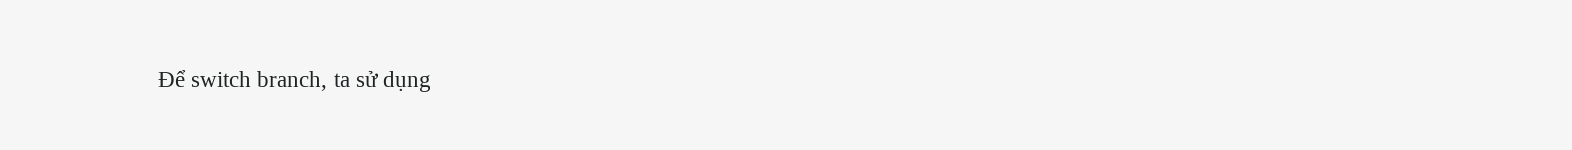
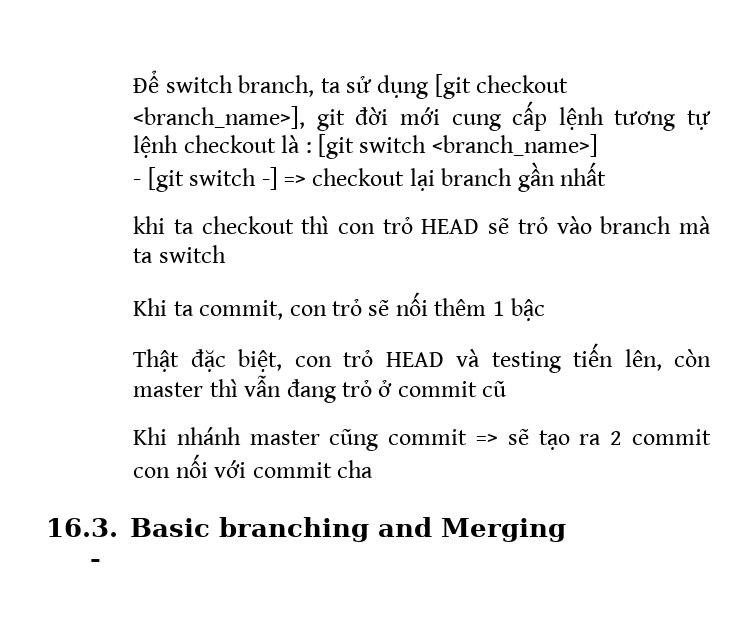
(431, 81) none -> [434,74,569,99] [133,101,711,131] [133,134,598,159] [133,162,607,192] [133,216,711,234] [133,245,226,263] [133,292,546,321] [133,343,711,373] [133,375,507,403] [133,427,711,451] [133,454,373,478] [46,517,566,542] [89,559,101,568] [git checkout <branch_name>], git đời mới cung cấp lệnh tương tự lệnh checkout là : [git switch <branch_name>] // - [git switch -] => checkout lại branch gần nhất // khi ta checkout thì con trỏ HEAD sẽ trỏ vào branch mà ta switch // Khi ta commit, con trỏ sẽ nối thêm 1 bậc // Thật đặc biệt, con trỏ HEAD và testing tiến lên, còn master thì vẫn đang trỏ ở commit cũ // Khi nhánh master cũng commit => sẽ tạo ra 2 commit con nối với commit cha // 16.3. Basic branching and Merging // -

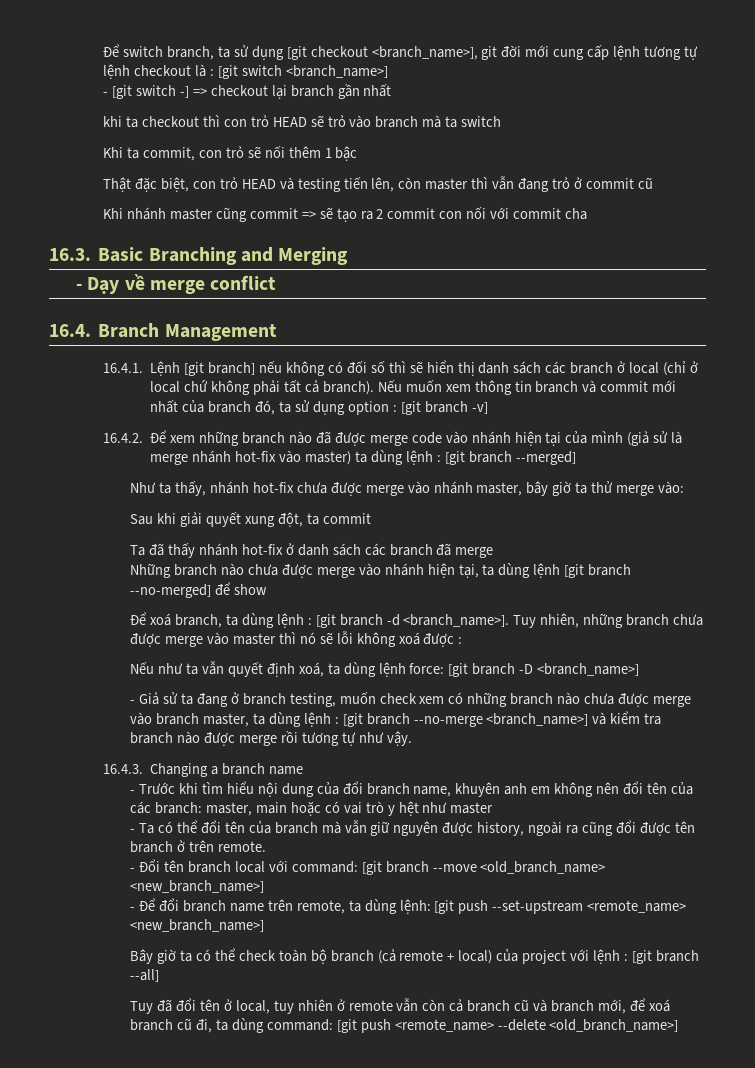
[219,517,369,542] branching -> [148,247,237,265] Branching
(101, 563) none -> [87,274,277,295] [49,323,277,341] [103,360,698,376] [150,380,677,395] [150,400,488,415] [103,430,682,446] [150,450,576,465] [130,481,684,496] [130,512,371,527] [130,543,494,558] [130,563,632,578] [130,582,268,598] [130,612,704,628] [130,631,463,647] [130,661,640,677] [130,692,691,707] [130,711,662,727] [130,731,412,746] [103,763,304,777] [130,781,693,797] [130,801,494,816] [130,820,695,836] [130,840,267,853] [130,859,606,875] [130,880,265,893] [130,898,687,914] [130,919,265,932] [130,948,699,964] [130,969,160,982] [130,998,670,1014] [130,1018,679,1033] Dạy về merge conflict // 16.4. Branch Management // 16.4.1. Lệnh [git branch] nếu không có đối số thì sẽ hiển thị danh sách các branch ở local (chỉ ở local chứ không phải tất cả branch). Nếu muốn xem thông tin branch và commit mới nhất của branch đó, ta sử dụng option : [git branch -v] // 16.4.2. Để xem những branch nào đã được merge code vào nhánh hiện tại của mình (giả sử là merge nhánh hot-fix vào master) ta dùng lệnh : [git branch --merged] // Như ta thấy, nhánh hot-fix chưa được merge vào nhánh master, bây giờ ta thử merge vào: // Sau khi giải quyết xung đột, ta commit // Ta đã thấy nhánh hot-fix ở danh sách các branch đã merge // Những branch nào chưa được merge vào nhánh hiện tại, ta dùng lệnh [git branch --no-merged] để show // Để xoá branch, ta dùng lệnh : [git branch -d <branch_name>]. Tuy nhiên, những branch chưa được merge vào master thì nó sẽ lỗi không xoá được : // Nếu như ta vẫn quyết định xoá, ta dùng lệnh force: [git branch -D <branch_name>] // - Giả sử ta đang ở branch testing, muốn check xem có những branch nào chưa được merge vào branch master, ta dùng lệnh : [git branch --no-merge <branch_name>] và kiểm tra branch nào được merge rồi tương tự như vậy. // 16.4.3. Changing a branch name // - Trước khi tìm hiểu nội dung của đổi branch name, khuyên anh em không nên đổi tên của các branch: master, main hoặc có vai trò y hệt như master // - Ta có thể đổi tên của branch mà vẫn giữ nguyên được history, ngoài ra cũng đổi được tên branch ở trên remote. // - Đổi tên branch local với command: [git branch --move <old_branch_name> <new_branch_name>] // - Để đổi branch name trên remote, ta dùng lệnh: [git push --set-upstream <remote_name> <new_branch_name>] // Bây giờ ta có thể check toàn bộ branch (cả remote + local) của project với lệnh : [git branch --all] // Tuy đã đổi tên ở local, tuy nhiên ở remote vẫn còn cả branch cũ và branch mới, để xoá branch cũ đi, ta dùng command: [git push <remote_name> --delete <old_branch_name>]

